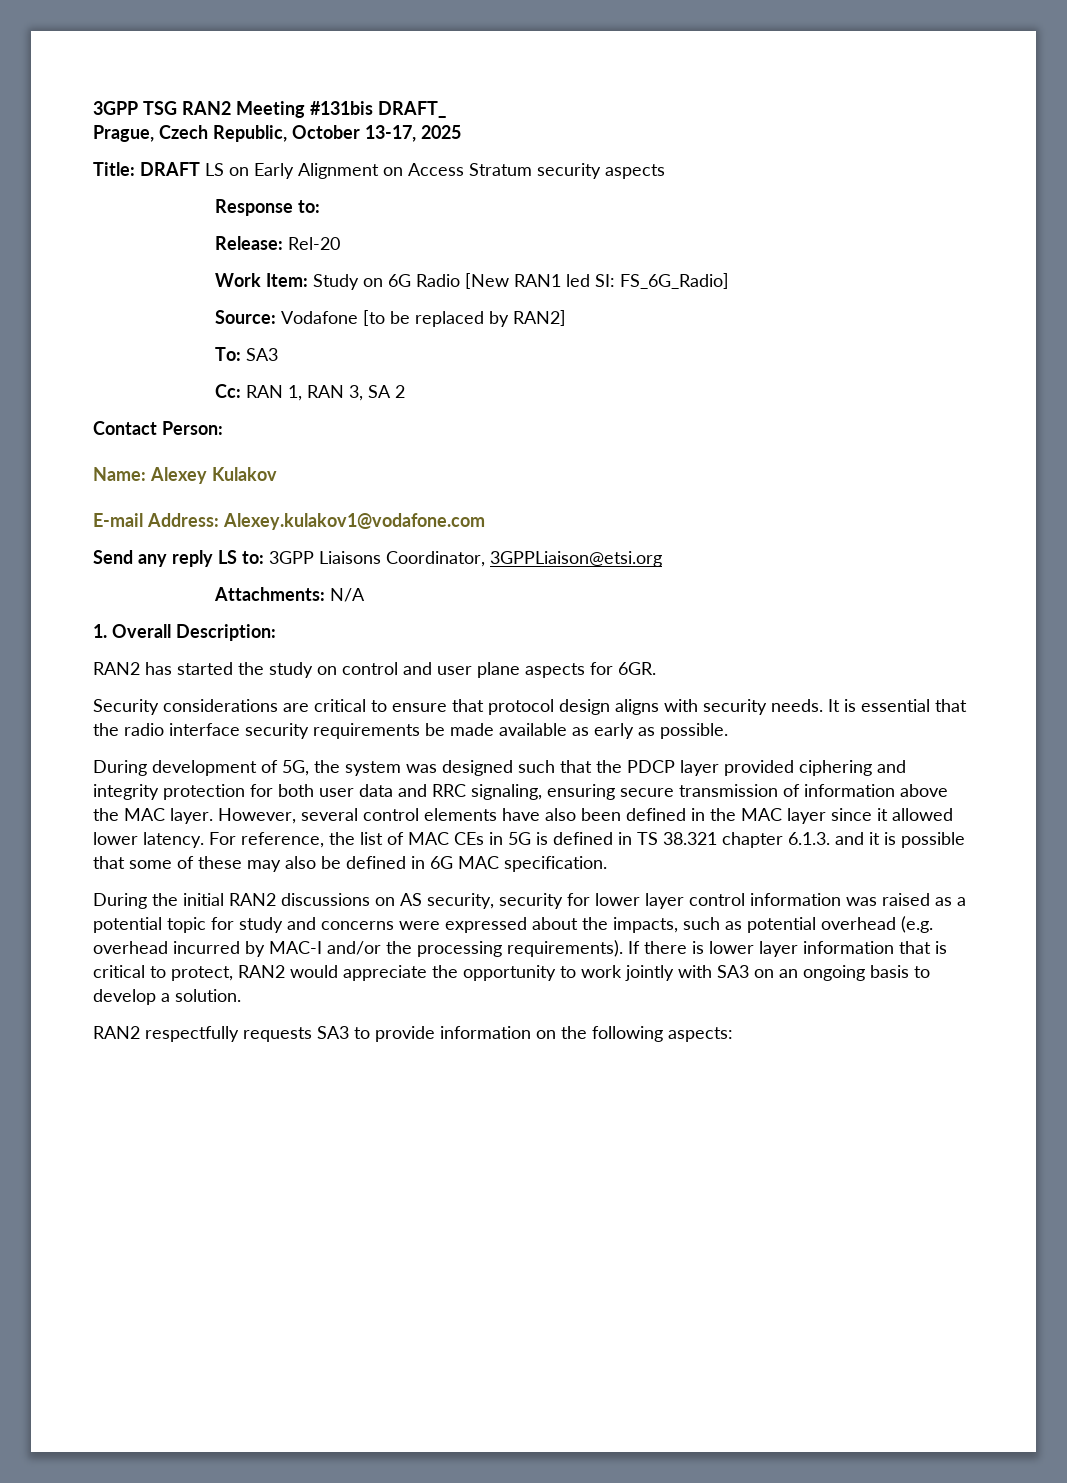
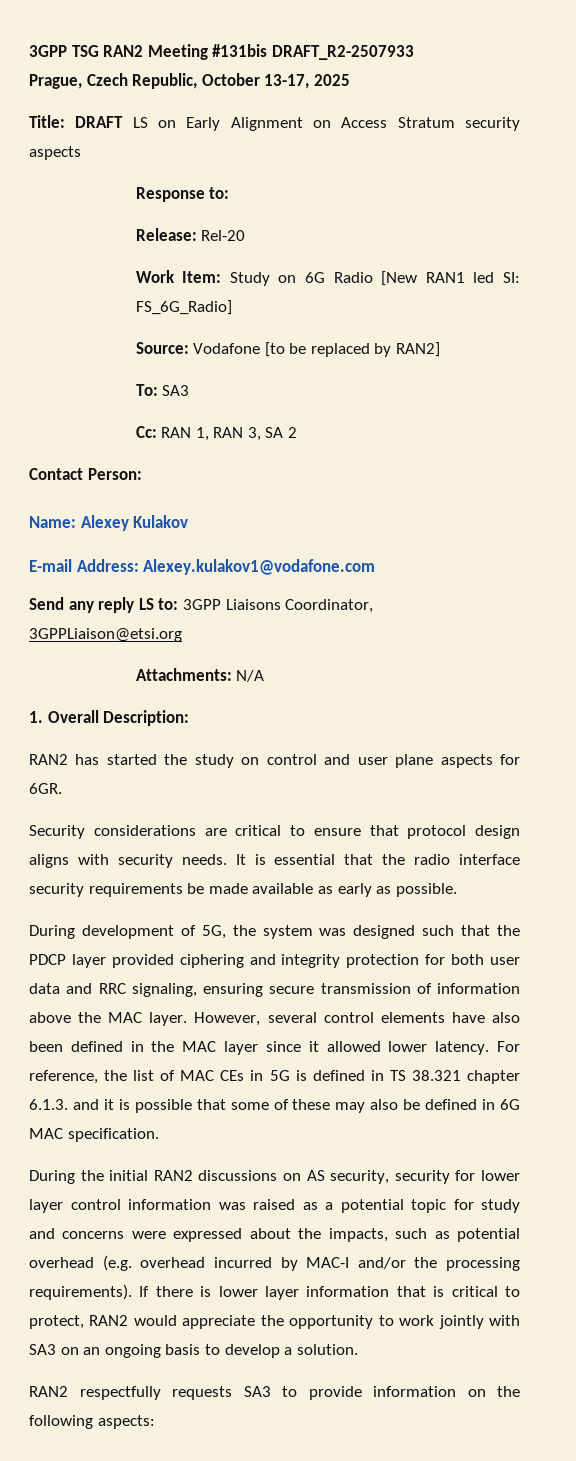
[378,101,446,118] DRAFT_ -> [271,45,414,60] DRAFT_R2-2507933

